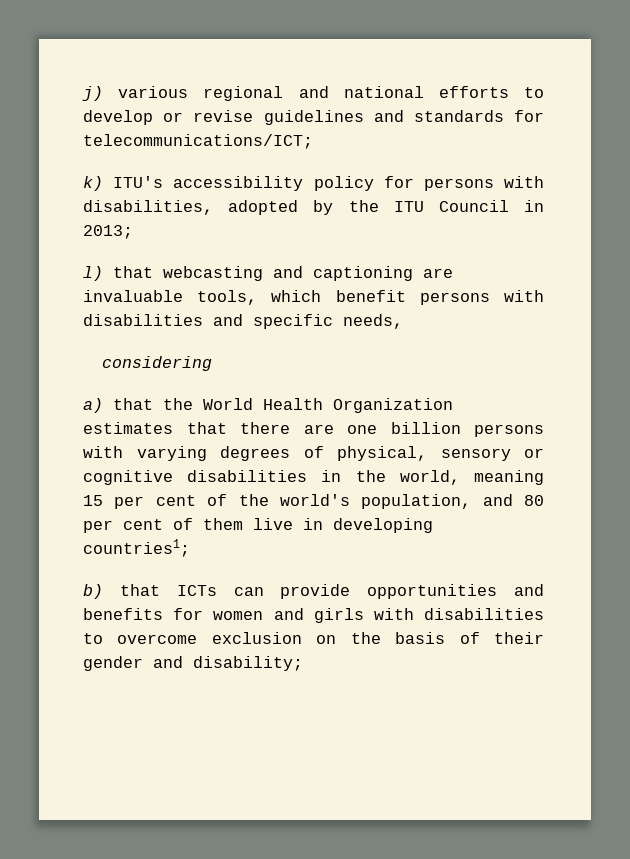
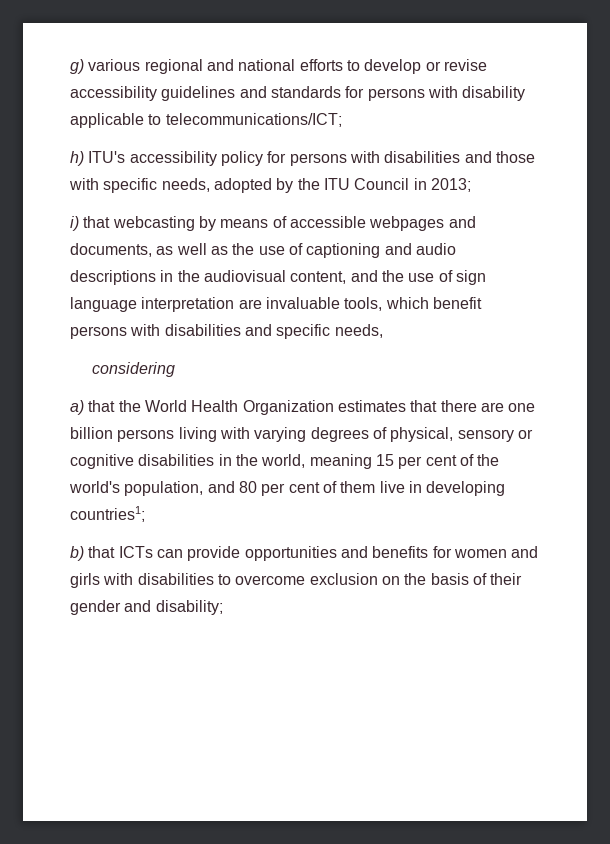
[82,86,103,101] j) -> [70,59,84,74] g)
(254, 116) none -> [70,86,157,101] accessibility
(544, 116) none -> [367,86,526,101] [70,113,162,128] persons with disability applicable to
[83,176,103,191] k) -> [70,151,84,166] h)
[83,200,213,215] disabilities, -> [384,151,535,163] [69,178,210,193] disabilities and those with specific needs,
[83,266,103,281] l) -> [70,216,79,231] i)
[273,266,413,281] and captioning -> [198,216,476,231] [70,243,456,258] [70,270,486,285] [70,297,235,312] by means of accessible webpages and documents, as well as the use of captioning and audio descriptions in the audiovisual content, and the use of sign language interpretation
(544, 430) none -> [178,427,217,442] living

